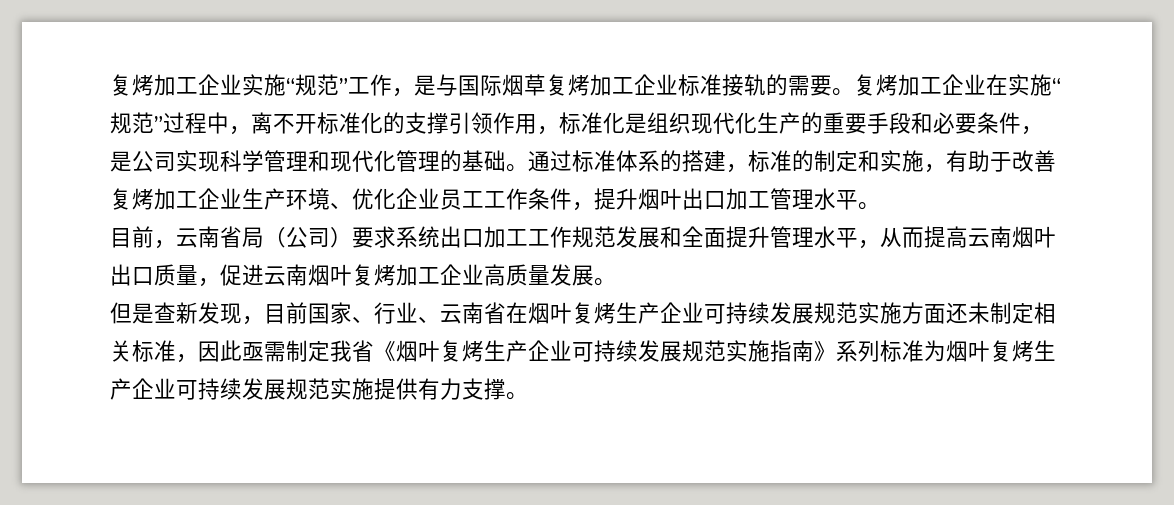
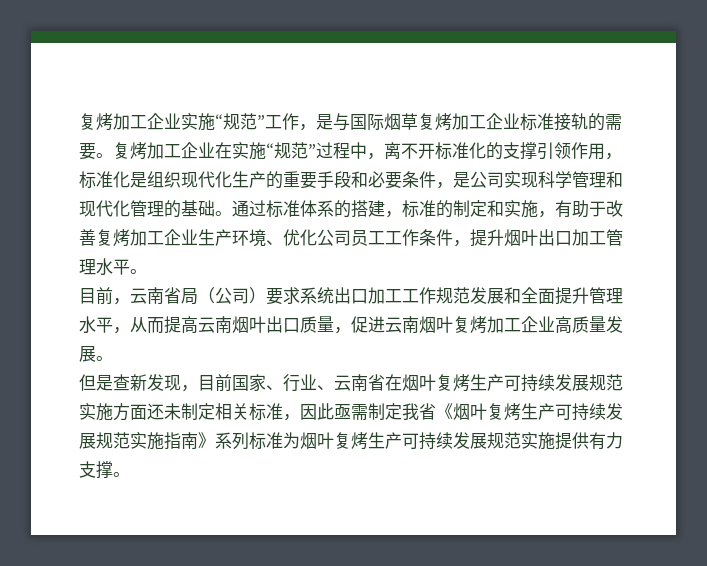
[396,188,440,209] 企业 -> [317,229,351,246] 公司
[660,302,704,323] 企业 -> (504, 382) none
[528,340,572,361] 企业 -> (555, 411) none
[132,378,176,399] 企业 -> (402, 440) none

